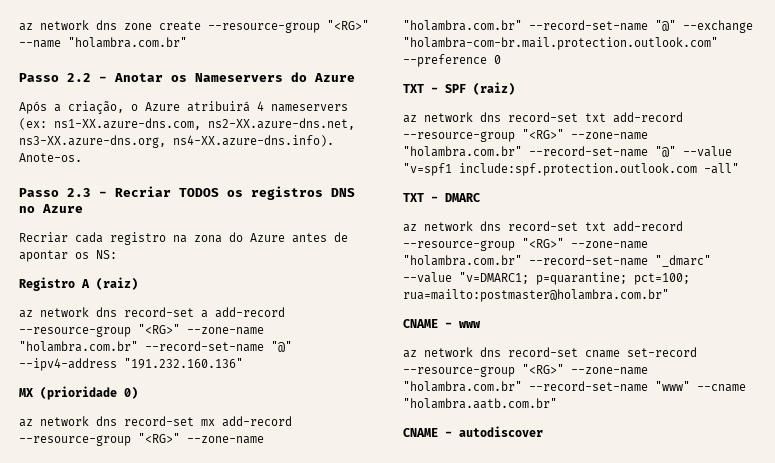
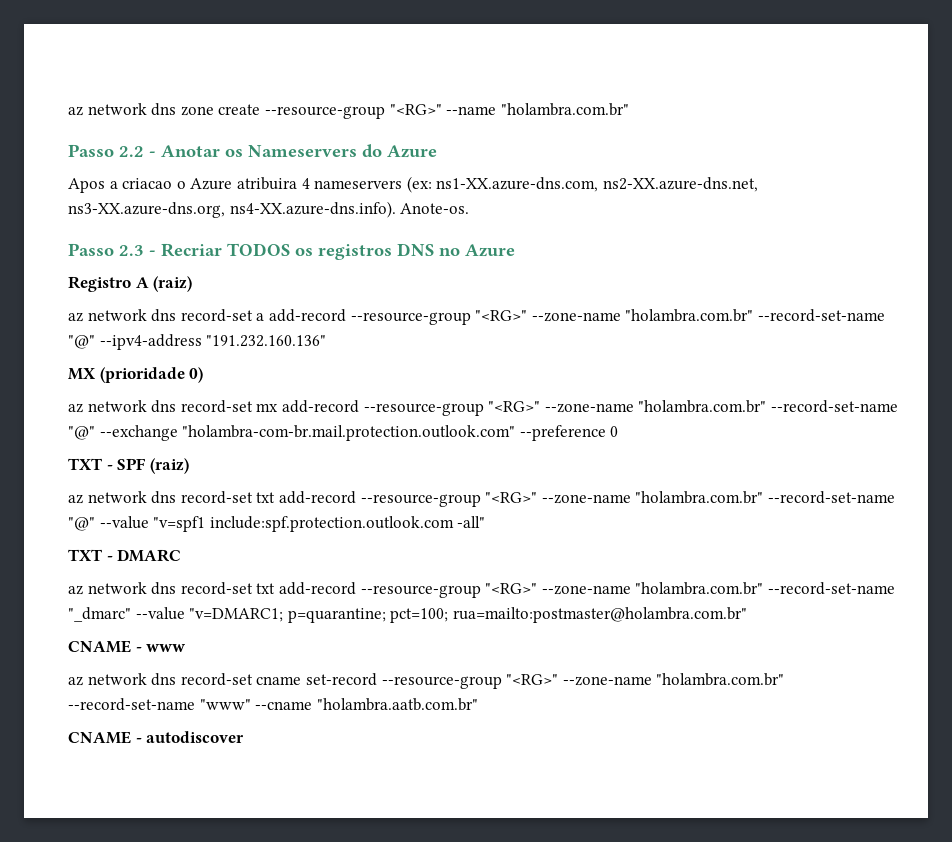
[19,101,124,114] Após a criação, -> [68,178,173,193] Apos a criacao
[187,101,250,112] atribuirá -> [236,177,297,190] atribuira
[19,232,348,245] [19,250,117,262] // Recriar cada registro na zona do Azure antes de apontar os NS: -> (515, 250) none

